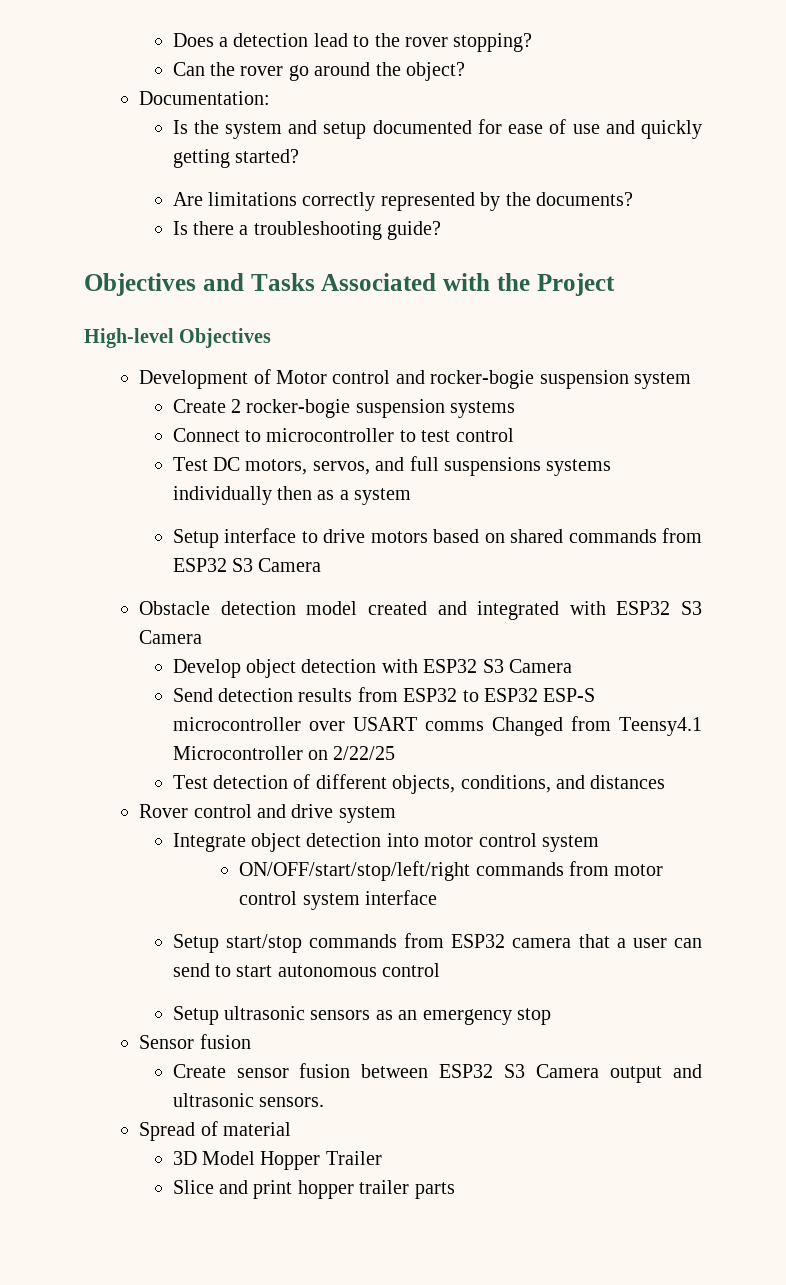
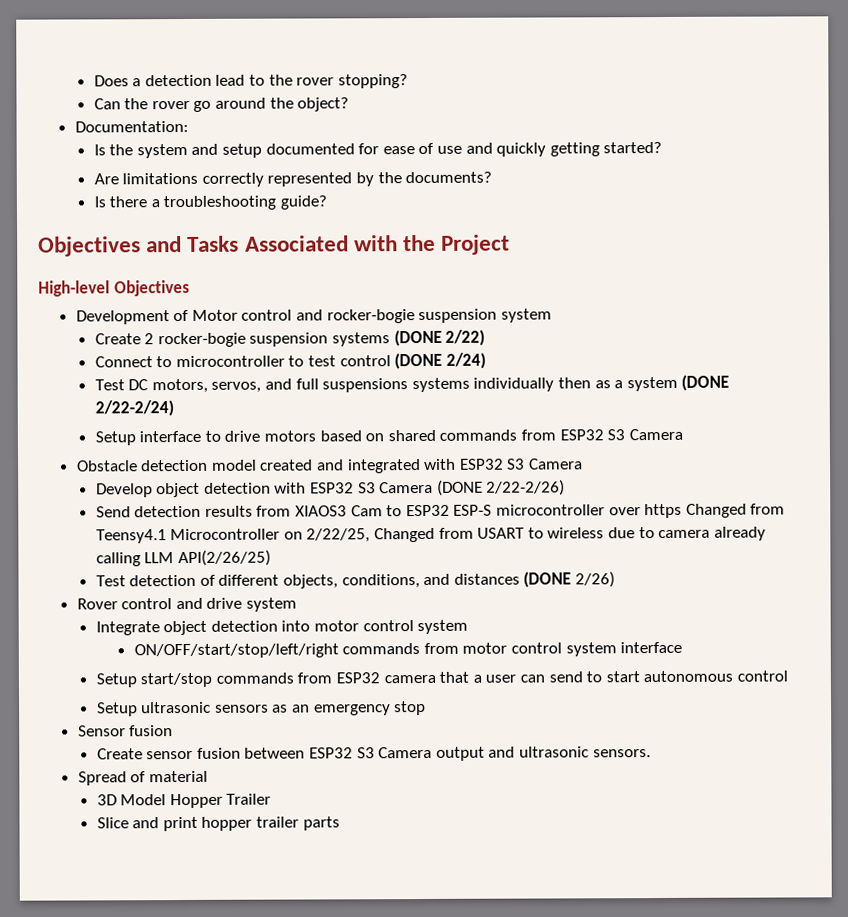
(516, 409) none -> [393,329,486,347] (DONE 2/22)
(514, 435) none -> [394,352,486,370] (DONE 2/24)
(412, 496) none -> [681,374,730,391] [94,400,174,417] (DONE 2/22-2/24)
(572, 666) none -> [436,479,566,496] (DONE 2/22-2/26)
[403,688,458,702] ESP32 -> [294,505,383,517] XIAOS3 Cam
[352,717,484,731] USART comms -> [644,503,683,519] https
[333,746,396,760] 2/22/25 -> [306,526,766,543] [95,549,271,567] 2/22/25, Changed from USART to wireless due to camera already calling LLM API(2/26/25)
(666, 782) none -> [523,571,615,588] (DONE 2/26)

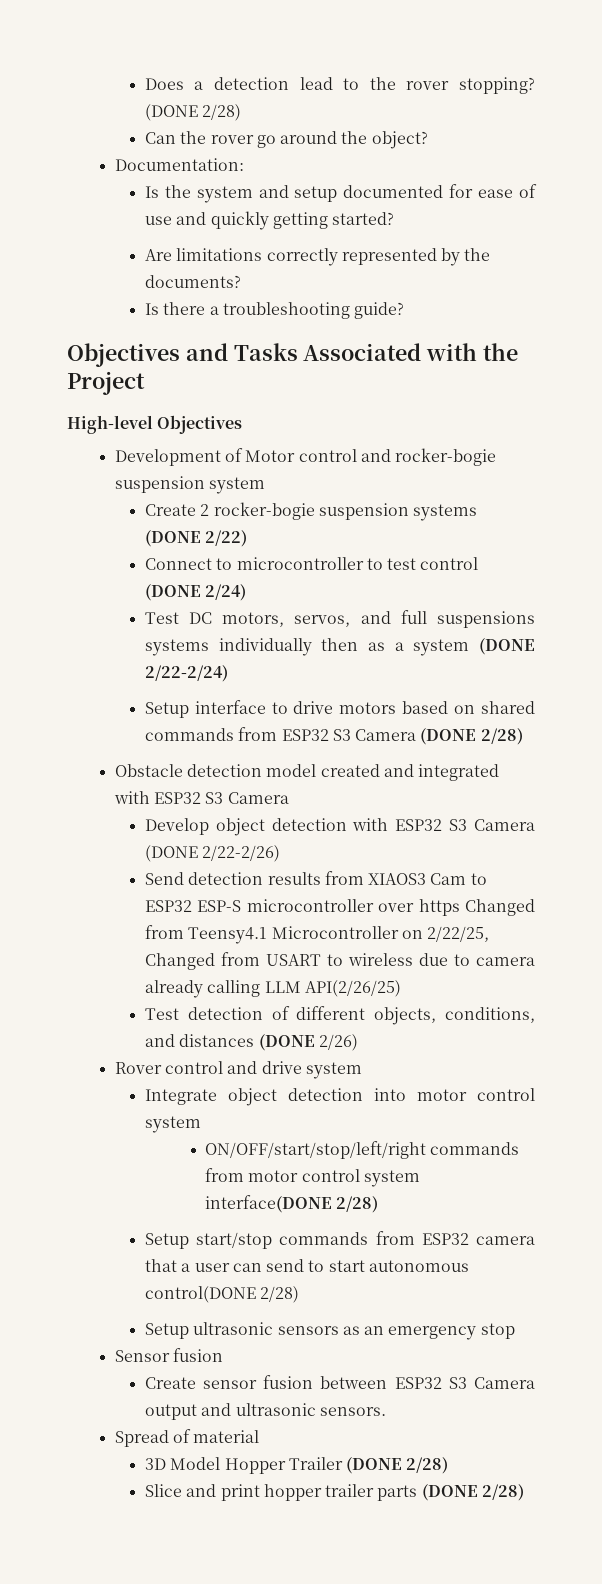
(408, 81) none -> [144,104,242,121] (DONE 2/28)
(683, 434) none -> [420,728,523,745] (DONE 2/28)
[620,641,683,654] interface -> [205,1195,379,1213] interface(DONE 2/28)
[736,670,788,682] control -> [144,1286,300,1303] control(DONE 2/28)
(272, 799) none -> [346,1457,449,1474] (DONE 2/28)
(340, 823) none -> [421,1484,525,1501] (DONE 2/28)

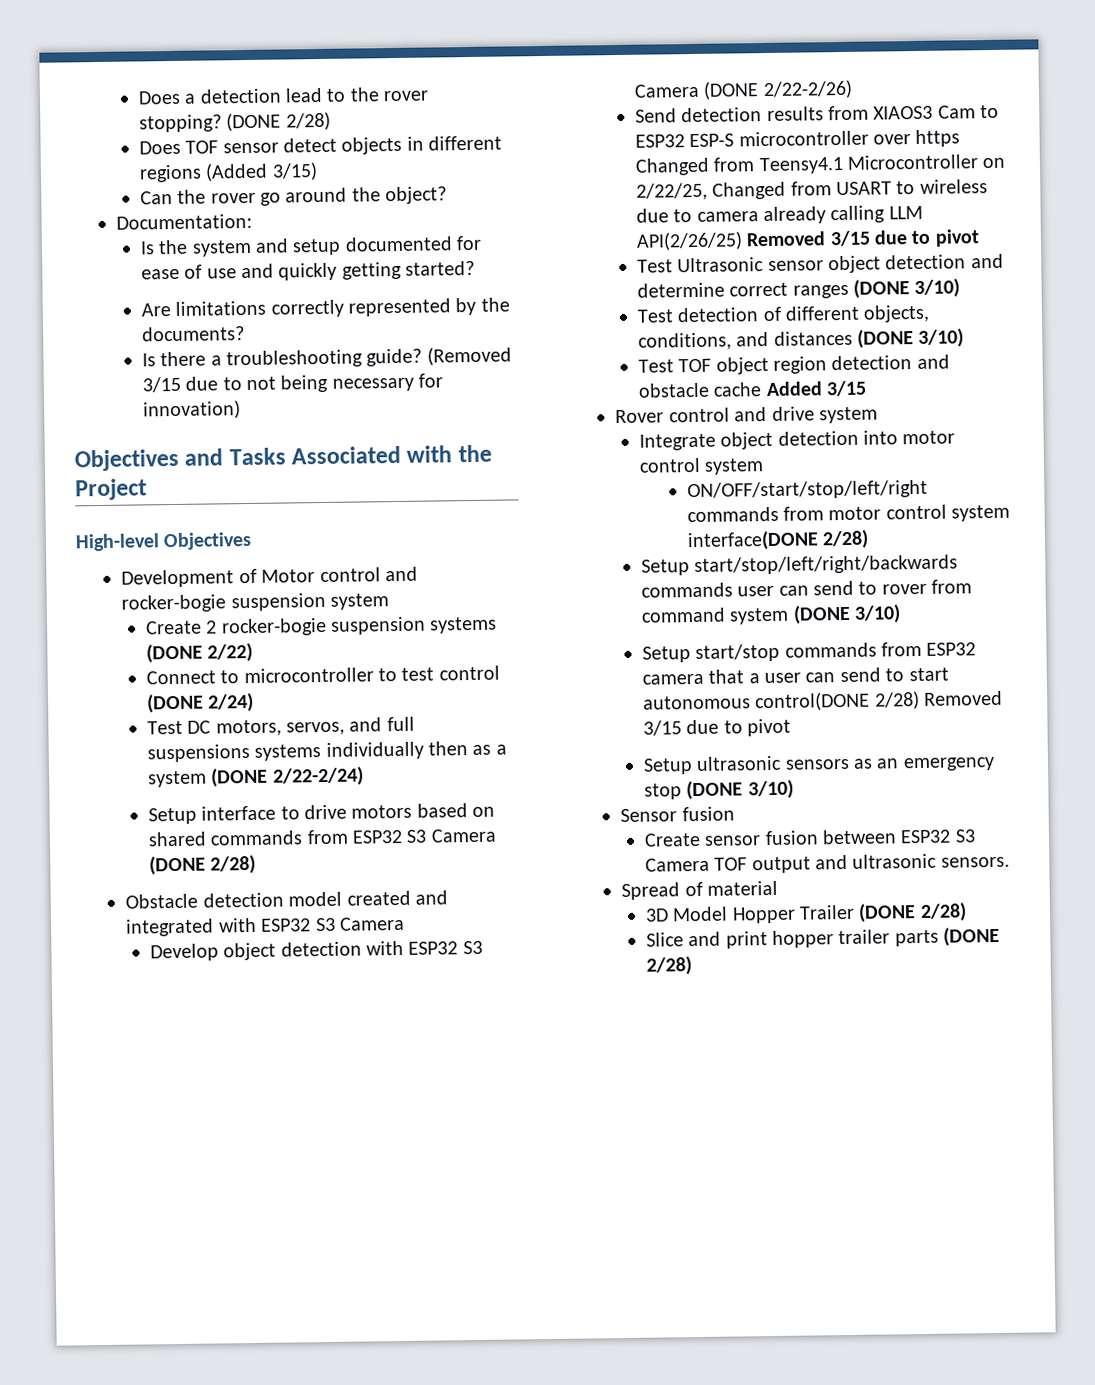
(242, 112) none -> [138,135,503,155] [138,162,318,183] // Does TOF sensor detect objects in different regions (Added 3/15)
(405, 310) none -> [426,346,512,366] [141,373,444,393] [142,400,241,420] (Removed 3/15 due to not being necessary for innovation)
(401, 988) none -> [746,229,980,247] [636,253,1004,274] [636,278,961,299] Removed 3/15 due to pivot // Test Ultrasonic sensor object detection and determine correct ranges (DONE 3/10)
[318,1034,358,1051] 2/26) -> [918,328,965,348] [637,354,950,375] [637,380,868,398] 3/10) // Test TOF object region detection and obstacle cache Added 3/15
(379, 1204) none -> [640,554,959,576] [640,579,973,598] [640,604,902,625] // Setup start/stop/left/right/backwards commands user can send to rover from command system (DONE 3/10)
(300, 1294) none -> [924,690,1004,706] [642,718,792,737] Removed 3/15 due to pivot
(515, 1331) none -> [686,779,794,801] (DONE 3/10)
(536, 1383) none -> [714,857,748,871] TOF

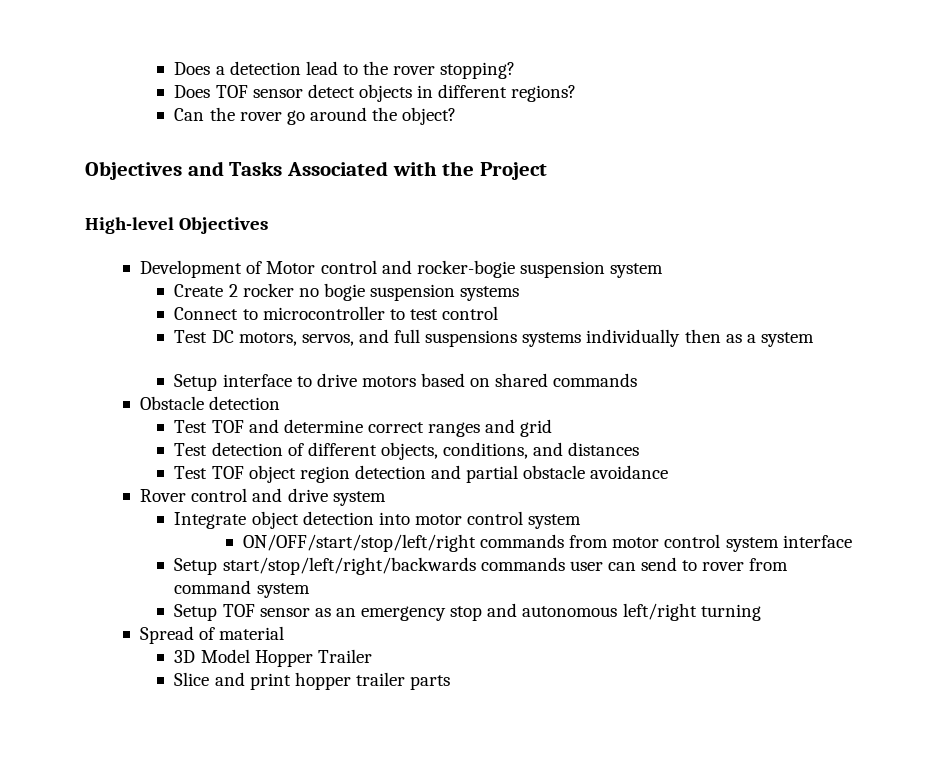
[226,111,331,132] (DONE 2/28) -> (516, 70) none
[138,162,318,183] regions (Added 3/15) -> [511,85,577,102] regions?
[116,213,253,230] [139,235,483,257] [140,260,476,281] [140,297,510,318] [141,326,245,342] [141,346,512,369] [141,373,444,393] [142,400,241,420] // Documentation: // Is the system and setup documented for ease of use and quickly getting started? // Are limitations correctly represented by the documents? // Is there a troubleshooting guide? (Removed 3/15 due to not being necessary for innovation) -> (457, 116) none
[220,617,327,637] rocker-bogie -> [242,283,365,301] rocker no bogie
[145,642,254,664] (DONE 2/22) -> (520, 293) none
[145,692,255,714] (DONE 2/24) -> (499, 313) none
[210,766,364,788] (DONE 2/22-2/24) -> (814, 339) none
[306,828,497,845] [148,854,257,876] [125,890,449,909] [126,916,406,937] [149,940,483,962] [633,79,853,100] [634,104,1000,123] [634,129,961,148] [634,154,1006,176] [635,179,988,201] [635,205,923,225] [635,229,980,251] [636,254,967,274] from ESP32 S3 Camera (DONE 2/28) // Obstacle detection model created and integrated with ESP32 S3 Camera // Develop object detection with ESP32 S3 Camera (DONE 2/22-2/26) // Send detection results from XIAOS3 Cam to ESP32 ESP-S microcontroller over https Changed from Teensy4.1 Microcontroller on 2/22/25, Changed from USART to wireless due to camera already calling LLM API(2/26/25) Removed 3/15 due to pivot // Test Ultrasonic sensor object detection -> [140,396,281,410] [174,420,244,433] // Obstacle detection // Test TOF
[853,278,961,299] (DONE 3/10) -> [485,419,553,437] and grid
[857,328,965,349] (DONE 3/10) -> (640, 449) none
[637,380,868,398] obstacle cache Added 3/15 -> [466,465,669,483] partial obstacle avoidance
[686,529,870,552] interface(DONE 2/28) -> [782,535,852,548] interface
[792,604,902,625] [641,641,977,663] [641,667,949,685] [642,690,1004,712] [642,718,792,737] [642,755,995,775] [643,779,794,801] [620,806,735,823] [643,829,976,847] [644,853,1010,874] (DONE 3/10) // Setup start/stop commands from ESP32 camera that a user can send to start autonomous control(DONE 2/28) Removed 3/15 due to pivot // Setup ultrasonic sensors as an emergency stop (DONE 3/10) // Sensor fusion // Create sensor fusion between ESP32 S3 Camera TOF output and ultrasonic sensors. -> [174,603,761,621] // Setup TOF sensor as an emergency stop and autonomous left/right turning
[858,902,967,923] (DONE 2/28) -> (372, 656) none
[943,926,1001,947] [645,956,692,976] (DONE 2/28) -> (451, 682) none

